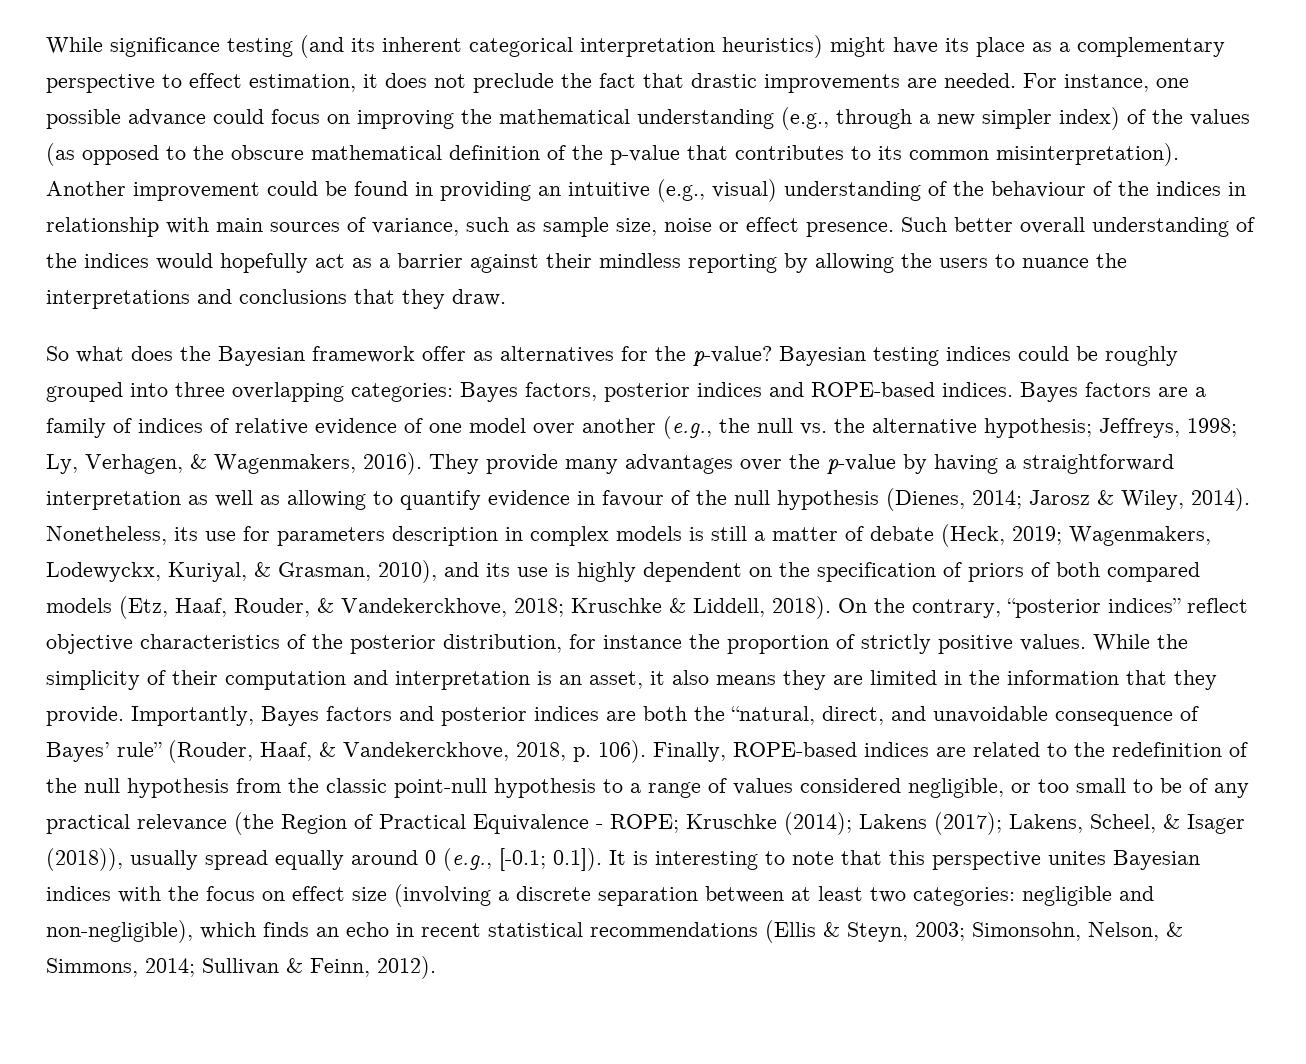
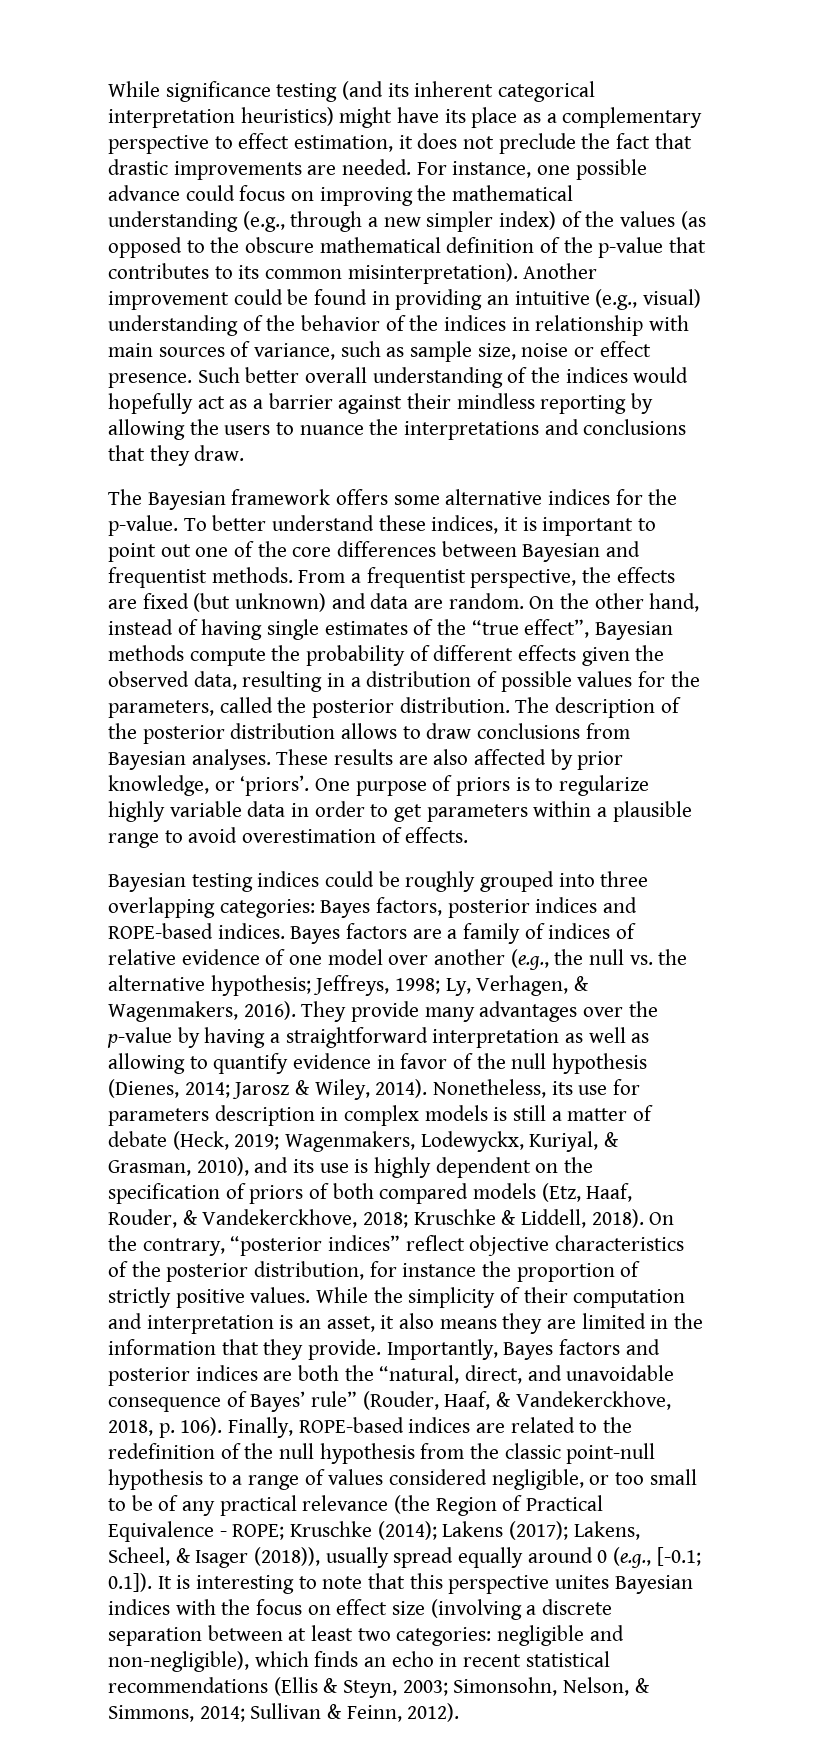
[991,181,1086,198] behaviour -> [301,315,381,331] behavior
[46,346,772,366] So what does the Bayesian framework offer as alternatives for the p-value? -> [108,489,678,510] [108,515,657,536] [108,541,641,562] [108,567,675,588] [108,593,700,612] [108,619,674,640] [108,645,665,666] [108,671,700,692] [108,697,681,718] [108,723,630,744] [108,749,624,770] [108,775,650,796] [108,801,692,822] [108,827,469,848] The Bayesian framework offers some alternative indices for the p-value. To better understand these indices, it is important to point out one of the core differences between Bayesian and frequentist methods. From a frequentist perspective, the effects are fixed (but unknown) and data are random. On the other hand, instead of having single estimates of the “true effect”, Bayesian methods compute the probability of different effects given the observed data, resulting in a distribution of possible values for the parameters, called the posterior distribution. The description of the posterior distribution allows to draw conclusions from Bayesian analyses. These results are also affected by prior knowledge, or ‘priors’. One purpose of priors is to regularize highly variable data in order to get parameters within a plausible range to avoid overestimation of effects. //
[602,490,664,507] favour -> [400,1053,448,1069] favor

